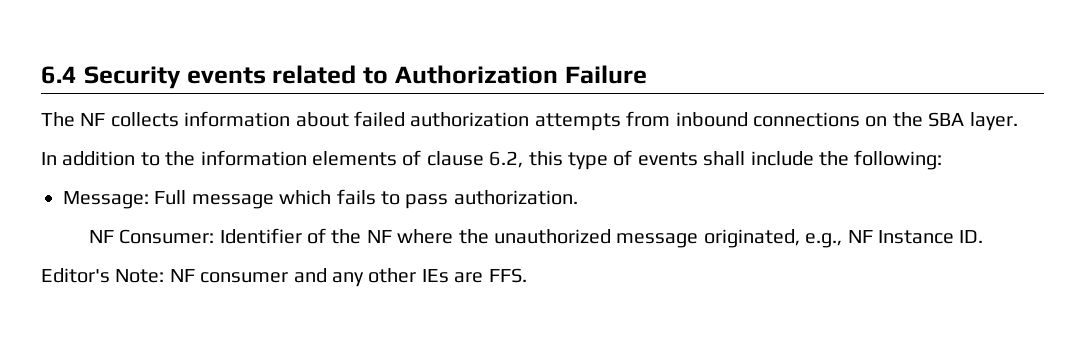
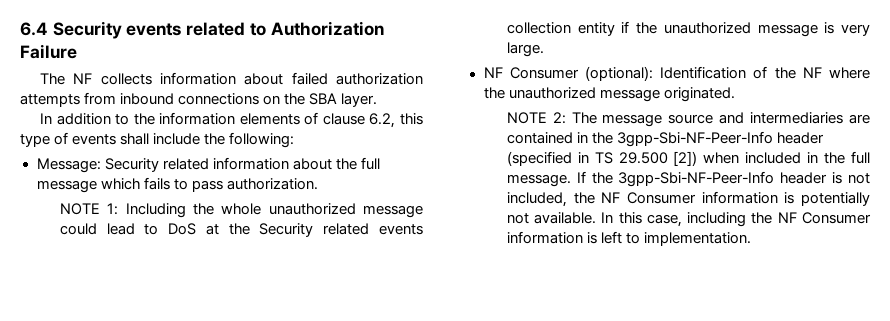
[154,190,187,205] Full -> [104,157,380,172] Security related information about the full
[88,228,302,244] NF Consumer: Identifier -> [59,203,423,218] [59,223,424,237] [506,21,870,37] [506,42,544,57] [483,66,747,81] NOTE 1: Including the whole unauthorized message could lead to DoS at the Security related events collection entity if the unauthorized message is very large. // NF Consumer (optional): Identification
[703,229,984,248] [41,268,527,287] originated, e.g., NF Instance ID. // Editor's Note: NF consumer and any other IEs are FFS. -> [663,87,735,102] [506,112,870,127] [506,131,824,147] [506,151,870,166] [506,171,870,187] [506,191,870,207] [506,212,871,227] [506,231,751,246] originated. // NOTE 2: The message source and intermediaries are contained in the 3gpp-Sbi-NF-Peer-Info header (specified in TS 29.500 [2]) when included in the full message. If the 3gpp-Sbi-NF-Peer-Info header is not included, the NF Consumer information is potentially not available. In this case, including the NF Consumer information is left to implementation.

